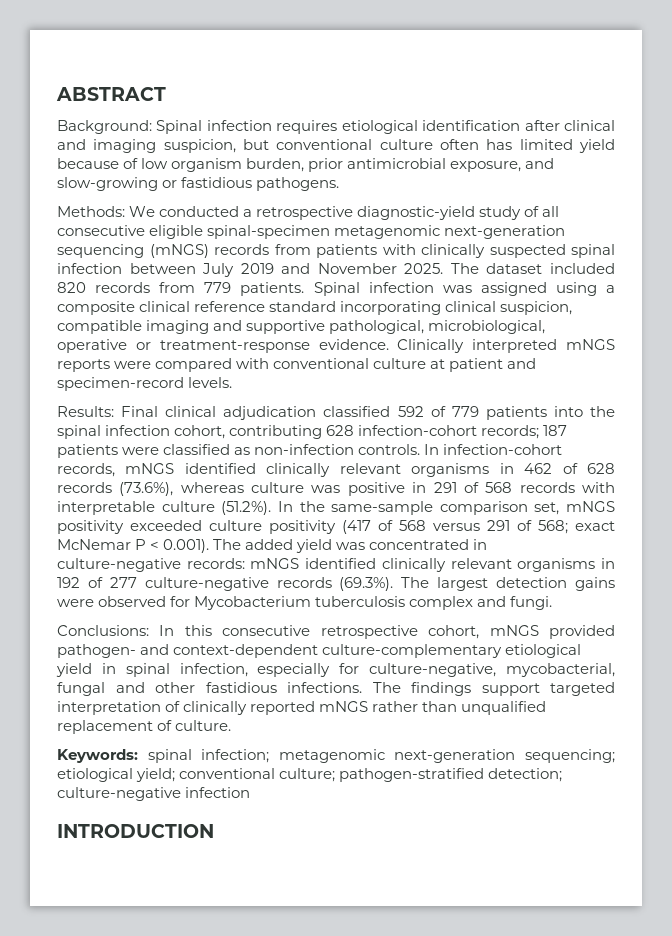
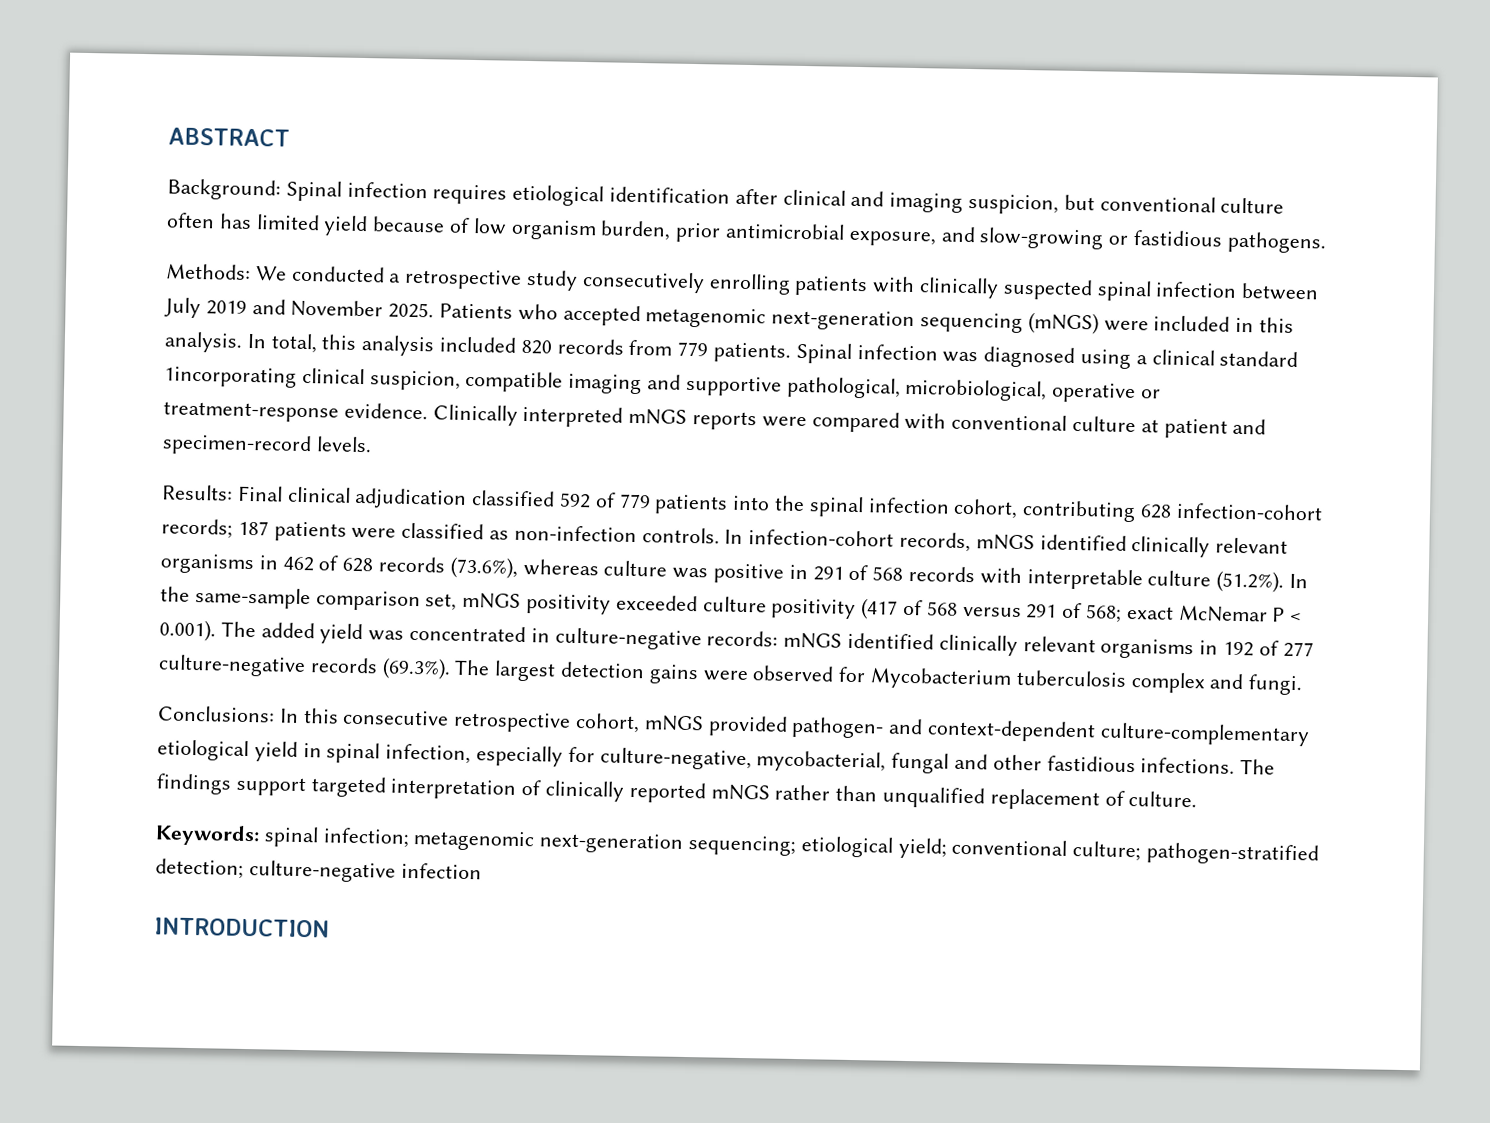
[357,206,560,220] [57,225,566,239] [57,244,311,258] diagnostic-yield study of all consecutive eligible spinal-specimen metagenomic next-generation sequencing (mNGS) records from -> [526,269,791,295] study consecutively enrolling
[450,263,543,274] The dataset -> [439,303,1295,335] [164,331,436,357] Patients who accepted metagenomic next-generation sequencing (mNGS) were included in this analysis. In total, this analysis
[480,282,547,296] assigned -> [983,346,1076,368] diagnosed
[57,301,442,315] composite clinical reference standard incorporating -> [1151,349,1299,368] [164,366,297,388] clinical standard 1incorporating

